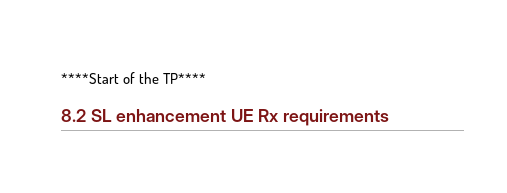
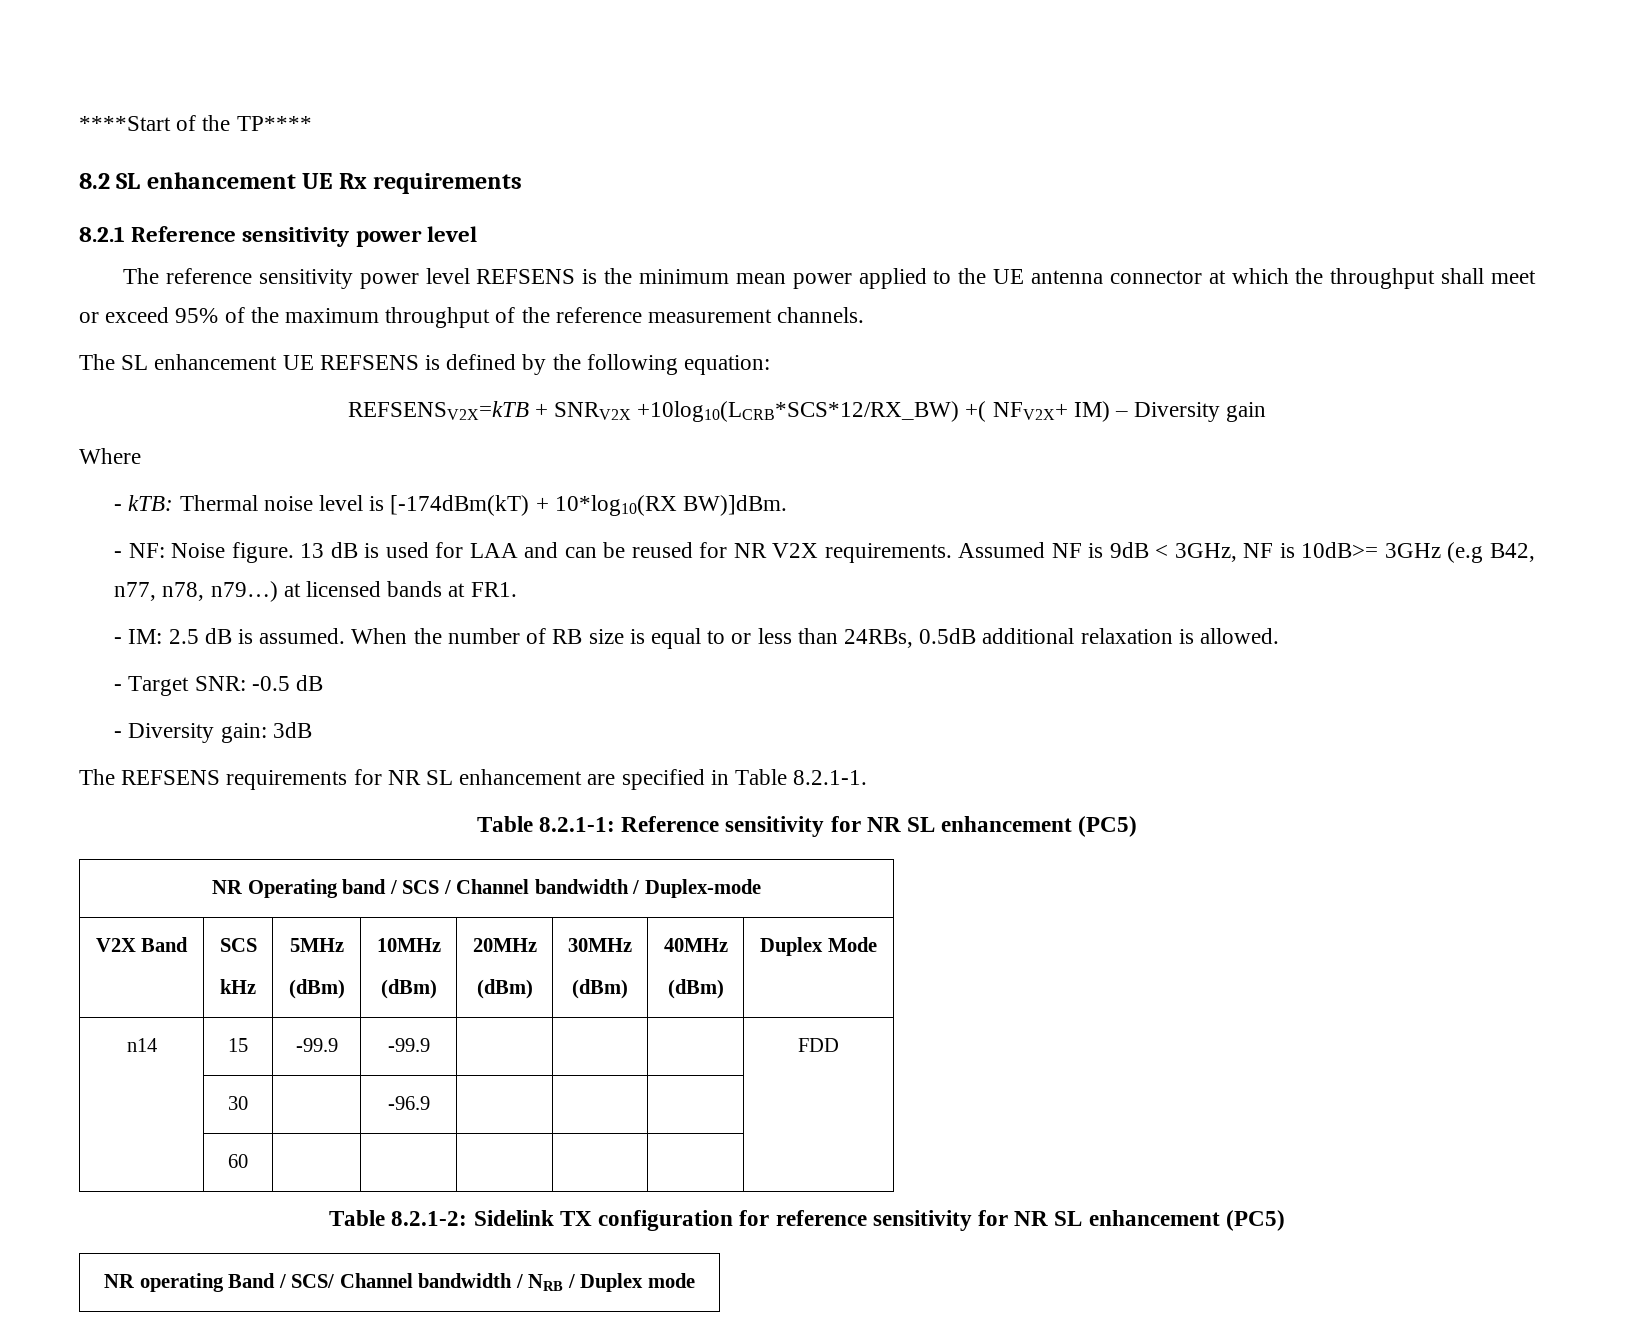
(389, 117) none -> [79,226,477,247] [123,268,1537,289] [79,307,865,328] [79,354,771,375] [347,401,1267,422] [79,448,141,464] [114,495,788,516] [114,542,1536,563] [114,581,517,602] [114,628,1280,649] [114,675,324,696] [114,722,312,743] [79,769,868,790] [476,816,1138,837] [212,879,761,898] [95,937,189,952] [219,938,257,952] [220,979,256,994] [289,938,344,952] [288,979,345,999] [376,938,441,952] [380,979,437,999] [472,938,537,952] [476,979,533,999] [568,938,632,952] [572,979,628,999] [663,938,728,952] [667,979,724,999] [760,937,877,956] [126,1038,157,1052] [228,1038,248,1052] [295,1038,338,1052] [387,1038,430,1052] [797,1038,839,1052] [228,1096,248,1110] [387,1096,430,1110] [228,1154,248,1168] [329,1210,1285,1231] [104,1273,695,1292] // 8.2.1 Reference sensitivity power level // The reference sensitivity power level REFSENS is the minimum mean power applied to the UE antenna connector at which the throughput shall meet or exceed 95% of the maximum throughput of the reference measurement channels. // The SL enhancement UE REFSENS is defined by the following equation: // REFSENSV2X=kTB + SNRV2X +10log10(LCRB*SCS*12/RX_BW) +( NFV2X+ IM) – Diversity gain // Where // - kTB: Thermal noise level is [-174dBm(kT) + 10*log10(RX BW)]dBm. // - NF: Noise figure. 13 dB is used for LAA and can be reused for NR V2X requirements. Assumed NF is 9dB < 3GHz, NF is 10dB>= 3GHz (e.g B42, n77, n78, n79…) at licensed bands at FR1. // - IM: 2.5 dB is assumed. When the number of RB size is equal to or less than 24RBs, 0.5dB additional relaxation is allowed. // - Target SNR: -0.5 dB // - Diversity gain: 3dB // The REFSENS requirements for NR SL enhancement are specified in Table 8.2.1-1. // Table 8.2.1-1: Reference sensitivity for NR SL enhancement (PC5) // NR Operating band / SCS / Channel bandwidth / Duplex-mode // V2X Band | SCS // kHz | 5MHz // (dBm) | 10MHz // (dBm) | 20MHz // (dBm) | 30MHz // (dBm) | 40MHz // (dBm) | Duplex Mode // n14 | 15 | -99.9 | -99.9 | | | | FDD // | 30 | | -96.9 | | | | // | 60 | | | | | | // Table 8.2.1-2: Sidelink TX configuration for reference sensitivity for NR SL enhancement (PC5) // NR operating Band / SCS/ Channel bandwidth / NRB / Duplex mode

